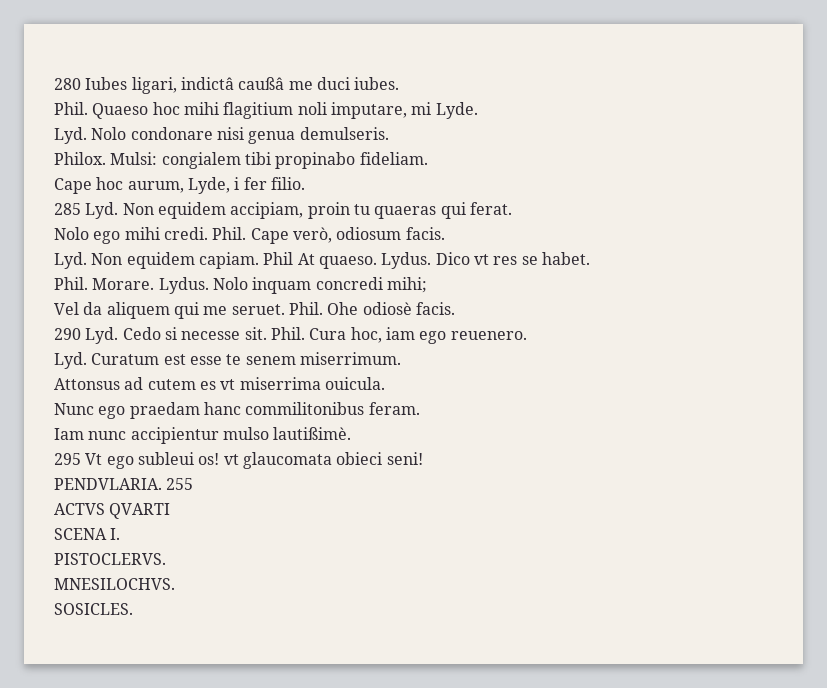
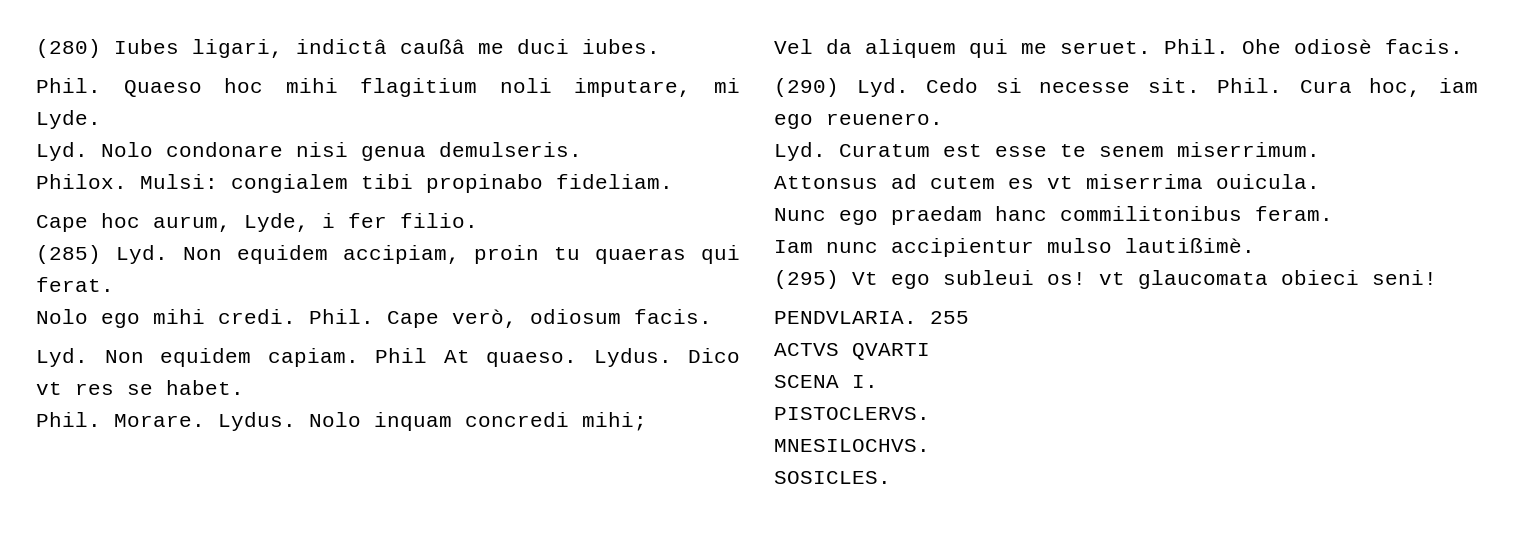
[54,78,81,90] 280 -> [36,39,101,58] (280)
[54,203,81,215] 285 -> [36,245,101,264] (285)
[54,328,81,340] 290 -> [774,78,839,97] (290)
[54,453,81,465] 295 -> [774,270,839,289] (295)

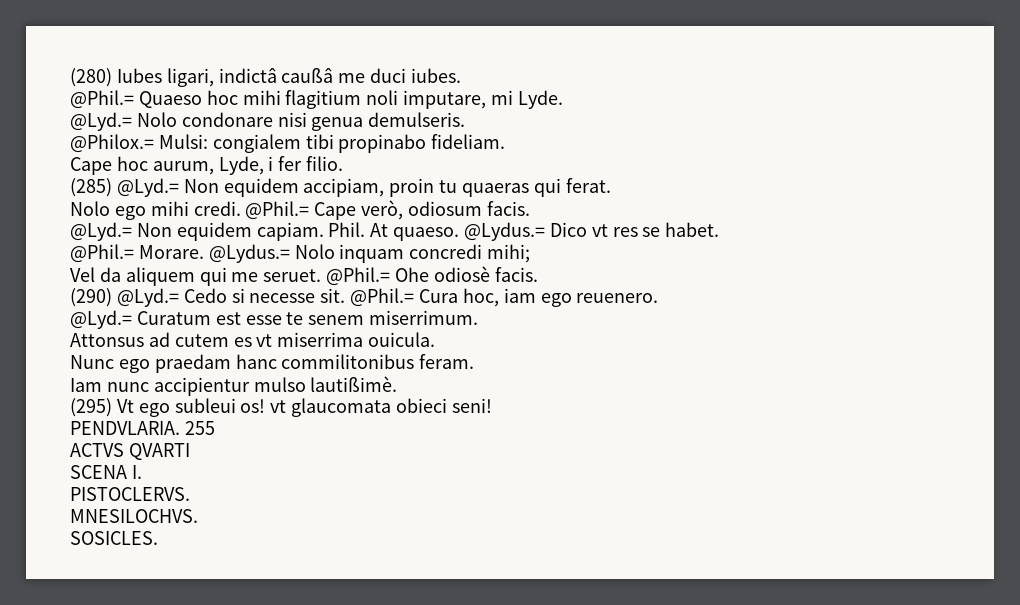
[36,78,101,93] Phil. -> [70,90,134,109] @Phil.=
[36,142,88,161] Lyd. -> [70,112,132,131] @Lyd.=
[36,174,127,189] Philox. -> [70,134,154,153] @Philox.=
[115,245,168,264] Lyd. -> [116,178,179,197] @Lyd.=
[309,309,374,324] Phil. -> [245,201,310,220] @Phil.=
[36,348,88,367] Lyd. -> [70,222,132,241] @Lyd.=
[375,348,427,363] Phil -> [328,222,366,237] Phil.
[593,348,672,367] Lydus. -> [464,222,546,241] @Lydus.=
[36,412,296,431] Phil. Morare. Lydus. -> [70,244,290,263] @Phil.= Morare. @Lydus.=
[1164,39,1229,54] Phil. -> [326,267,391,286] @Phil.=
[856,78,909,97] Lyd. -> [116,288,179,307] @Lyd.=
[1217,78,1283,93] Phil. -> [350,288,415,307] @Phil.=
[774,142,826,161] Lyd. -> [70,310,132,329] @Lyd.=

